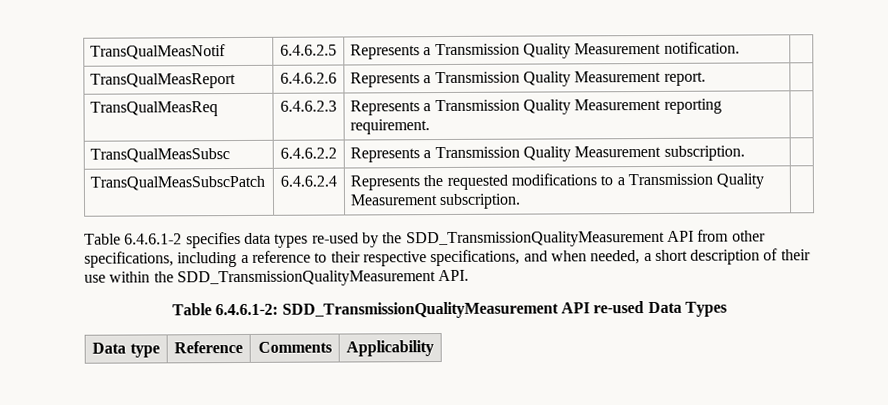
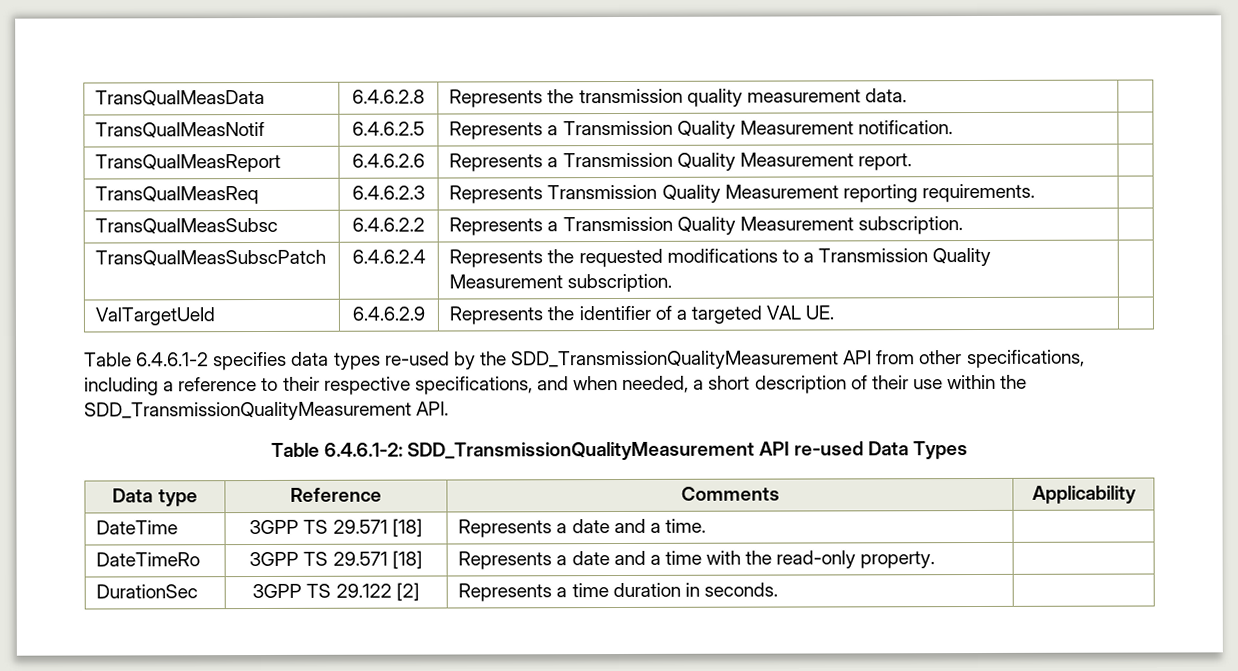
(90, 52) none -> [95,89,266,107] [352,89,425,104] [449,88,907,108] TransQualMeasData | 6.4.6.2.8 | Represents the transmission quality measurement data. | //
[423,103,432,112] a -> (544, 194) none
[350,119,431,135] requirement. -> [921,183,1035,203] requirements.
(522, 201) none -> [95,307,216,326] [352,306,425,321] [449,305,835,325] // ValTargetUeId | 6.4.6.2.9 | Represents the identifier of a targeted VAL UE. |
(434, 348) none -> [96,520,179,535] [249,518,423,537] [458,518,706,538] [96,552,201,567] [249,550,423,569] [458,550,936,570] [96,584,199,599] [252,582,420,601] [458,582,778,602] // DateTime | 3GPP TS 29.571 [18] | Represents a date and a time. | // DateTimeRo | 3GPP TS 29.571 [18] | Represents a date and a time with the read-only property. | // DurationSec | 3GPP TS 29.122 [2] | Represents a time duration in seconds. |

